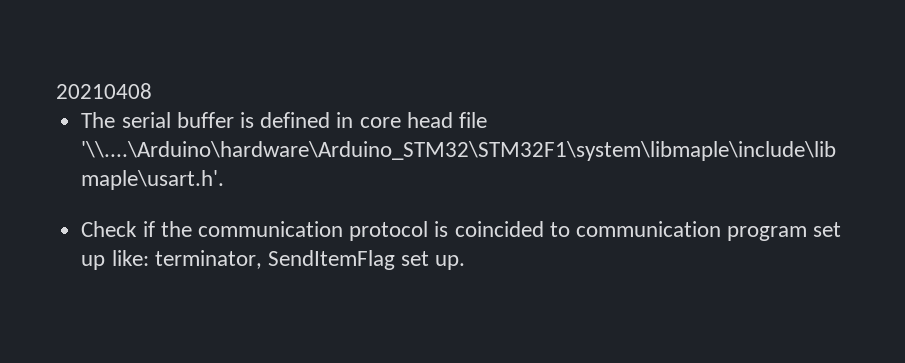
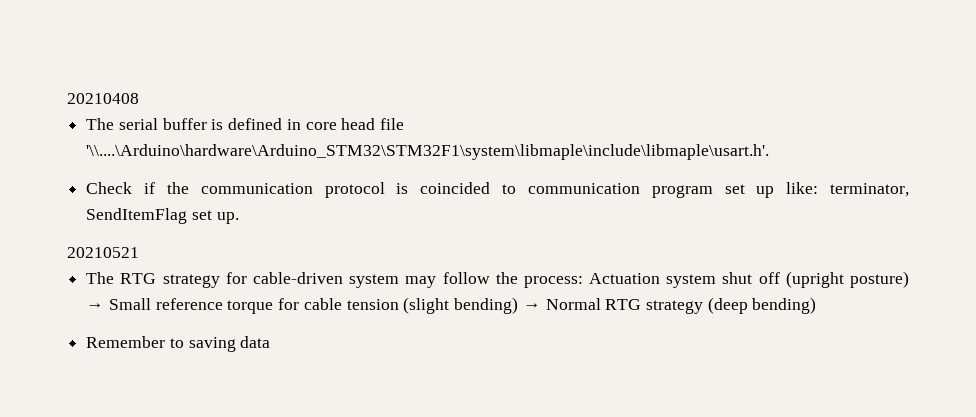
(466, 262) none -> [67,247,139,258] [86,271,909,288] [86,297,817,314] [86,336,271,352] // 20210521 // The RTG strategy for cable-driven system may follow the process: Actuation system shut off (upright posture) → Small reference torque for cable tension (slight bending) → Normal RTG strategy (deep bending) // Remember to saving data

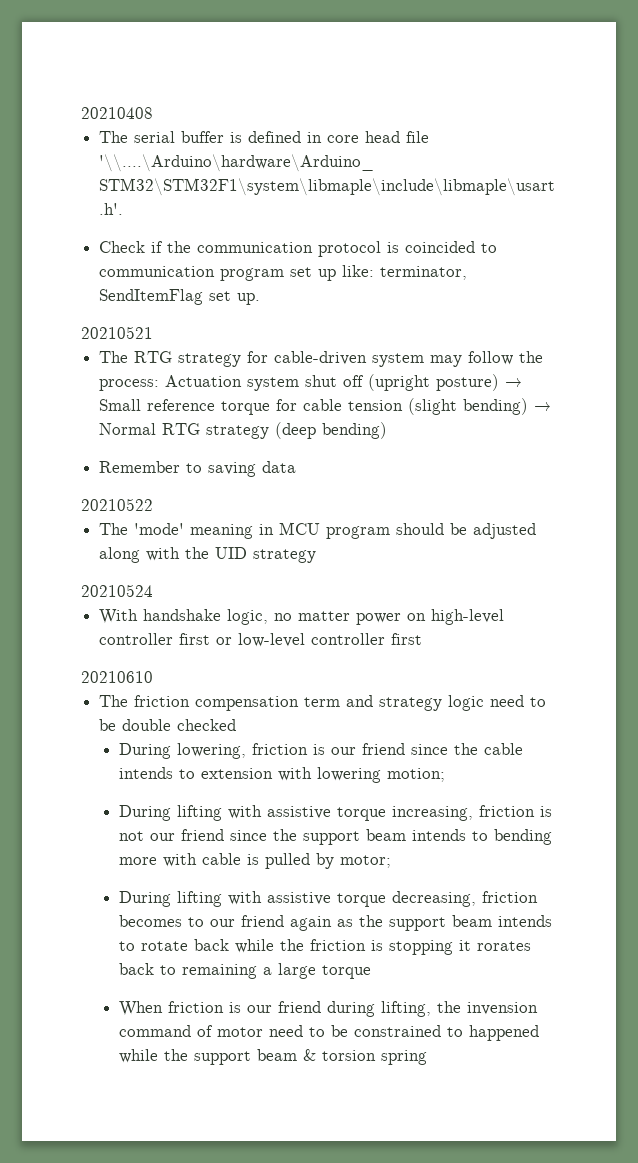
(271, 342) none -> [81,498,153,511] [99,522,537,539] [99,547,317,563] [81,584,153,597] [99,609,505,625] [99,633,423,647] [81,671,153,683] [99,695,547,711] [99,719,237,731] [118,743,523,759] [118,767,445,783] [118,805,552,821] [118,829,552,845] [118,853,391,869] [118,891,538,907] [118,915,552,931] [118,939,531,955] [118,963,371,979] [118,1001,538,1017] [118,1025,539,1041] [118,1049,427,1065] // 20210522 // The 'mode' meaning in MCU program should be adjusted along with the UID strategy // 20210524 // With handshake logic, no matter power on high-level controller first or low-level controller first // 20210610 // The friction compensation term and strategy logic need to be double checked // During lowering, friction is our friend since the cable intends to extension with lowering motion; // During lifting with assistive torque increasing, friction is not our friend since the support beam intends to bending more with cable is pulled by motor; // During lifting with assistive torque decreasing, friction becomes to our friend again as the support beam intends to rotate back while the friction is stopping it rorates back to remaining a large torque // When friction is our friend during lifting, the invension command of motor need to be constrained to happened while the support beam & torsion spring

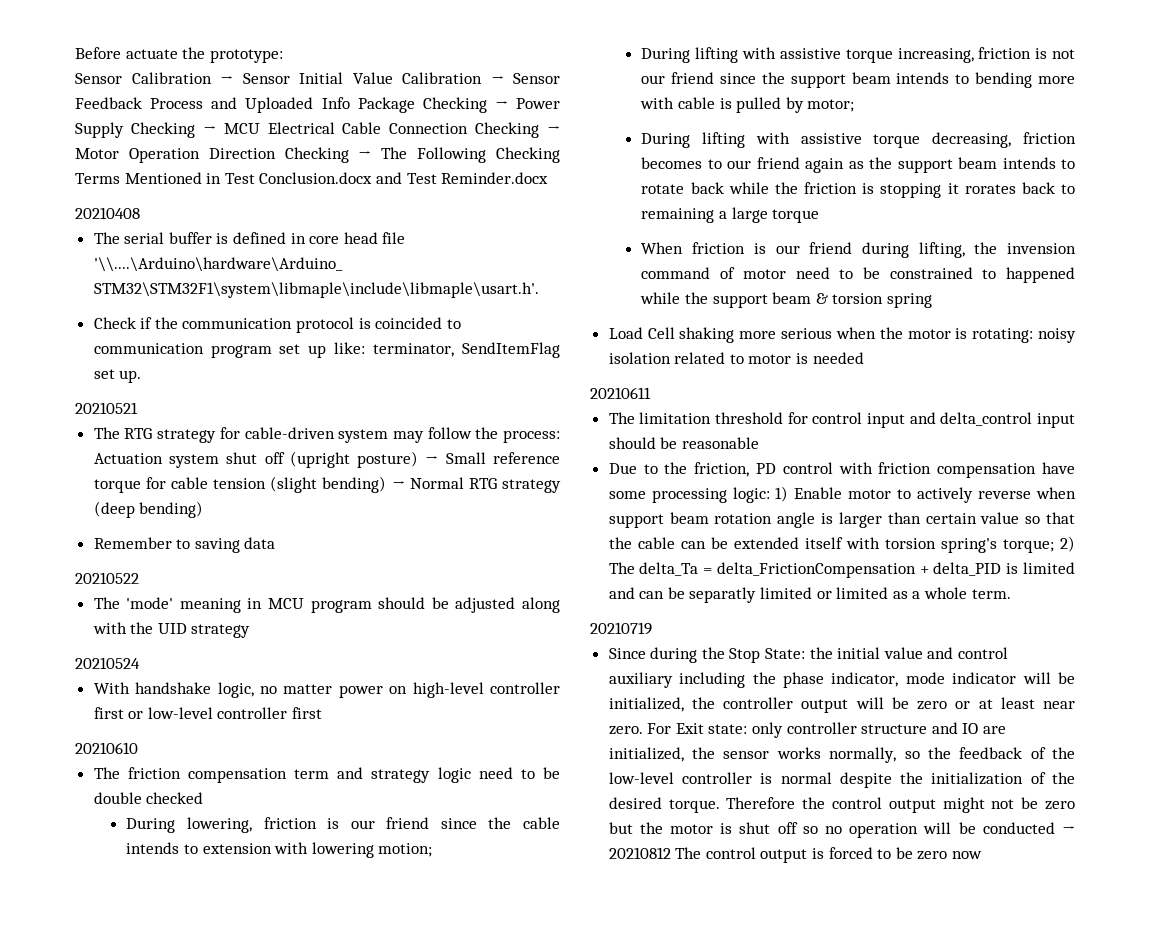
(81, 113) none -> [75,47,283,63] [75,72,560,84] [75,97,560,113] [75,122,560,138] [75,147,560,163] [75,172,549,184] Before actuate the prototype: // Sensor Calibration → Sensor Initial Value Calibration → Sensor Feedback Process and Uploaded Info Package Checking → Power Supply Checking → MCU Electrical Cable Connection Checking → Motor Operation Direction Checking → The Following Checking Terms Mentioned in Test Conclusion.docx and Test Reminder.docx //
(427, 1057) none -> [608,327,1076,343] [608,352,864,364] [590,387,651,399] [608,412,1075,428] [608,437,759,449] [608,462,1075,478] [608,486,1076,503] [608,512,1075,528] [608,536,1075,553] [608,562,1075,578] [608,587,1011,603] [590,622,652,635] [608,647,1009,663] [608,672,1075,688] [608,697,1075,713] [608,722,1007,738] [608,747,1075,763] [608,772,1075,788] [608,797,1075,813] [608,822,1075,838] [608,847,983,863] // Load Cell shaking more serious when the motor is rotating: noisy isolation related to motor is needed // 20210611 // The limitation threshold for control input and delta_control input should be reasonable // Due to the friction, PD control with friction compensation have some processing logic: 1) Enable motor to actively reverse when support beam rotation angle is larger than certain value so that the cable can be extended itself with torsion spring's torque; 2) The delta_Ta = delta_FrictionCompensation + delta_PID is limited and can be separatly limited or limited as a whole term. // 20210719 // Since during the Stop State: the initial value and control auxiliary including the phase indicator, mode indicator will be initialized, the controller output will be zero or at least near zero. For Exit state: only controller structure and IO are initialized, the sensor works normally, so the feedback of the low-level controller is normal despite the initialization of the desired torque. Therefore the control output might not be zero but the motor is shut off so no operation will be conducted → 20210812 The control output is forced to be zero now

